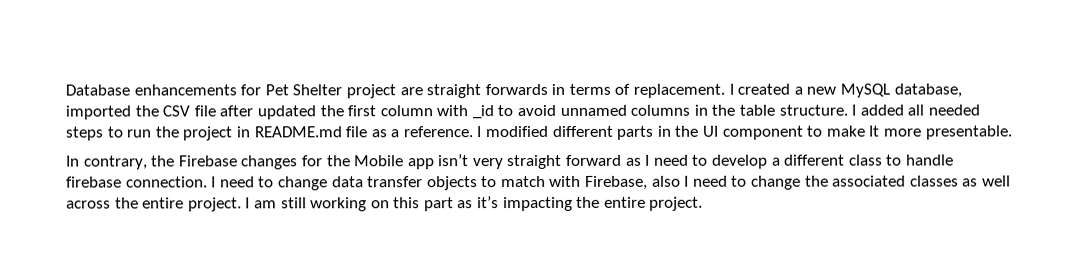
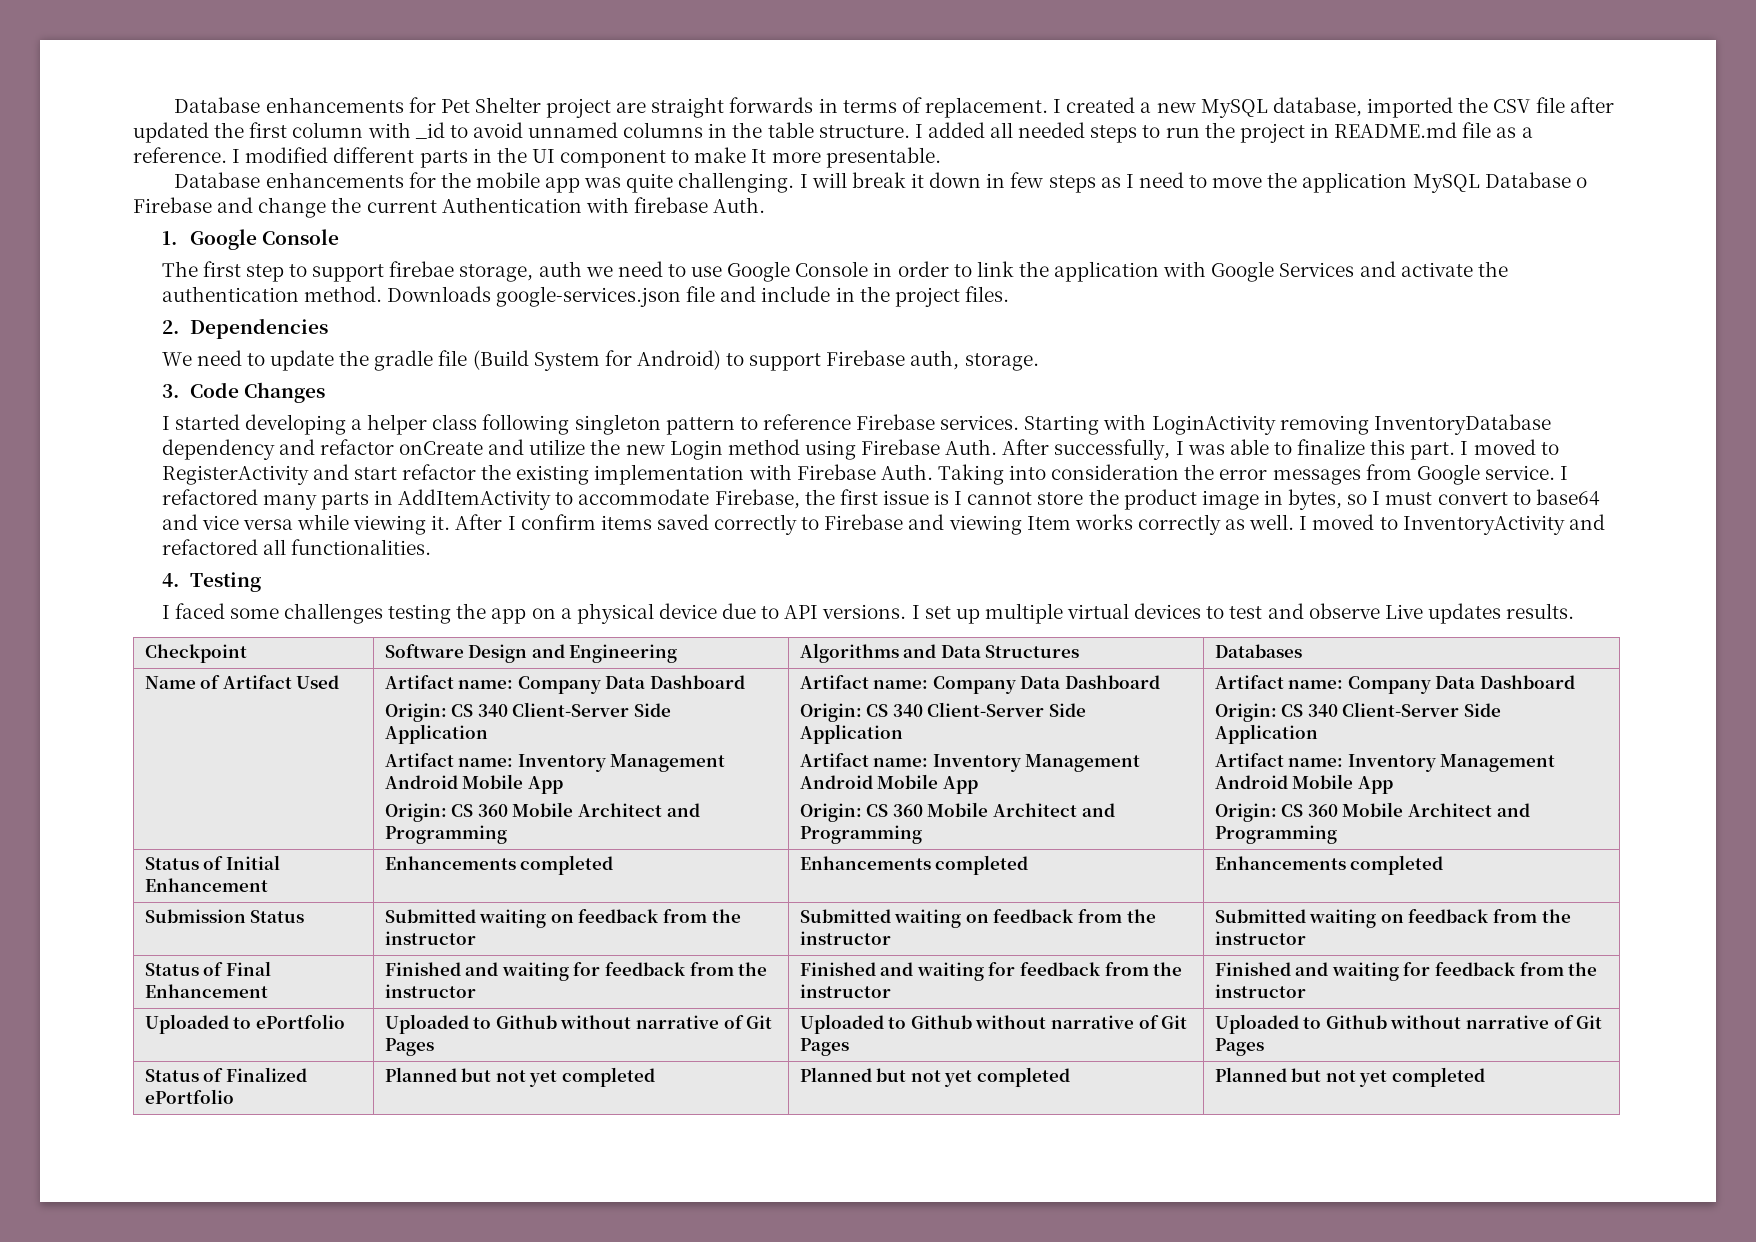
[66,154,954,170] [66,175,1011,191] [66,196,704,212] In contrary, the Firebase changes for the Mobile app isn’t very straight forward as I need to develop a different class to handle firebase connection. I need to change data transfer objects to match with Firebase, also I need to change the associated classes as well across the entire project. I am still working on this part as it’s impacting the entire project. -> [174,172,1587,193] [133,197,766,218] [161,229,340,250] [161,261,1508,282] [161,286,1009,307] [161,318,329,339] [161,350,1039,371] [161,382,326,403] [161,414,1551,435] [161,439,1559,460] [161,464,1569,485] [161,489,1600,510] [161,514,1605,535] [161,539,431,555] [161,572,262,592] [161,603,1575,624] [144,644,247,663] [384,644,678,663] [799,643,1080,663] [1214,644,1302,658] [144,675,340,689] [384,675,746,694] [384,702,672,722] [384,724,488,744] [384,753,726,772] [384,774,563,794] [384,802,700,822] [384,825,507,844] [799,675,1161,694] [799,702,1087,722] [799,724,903,744] [799,753,1141,772] [799,774,978,794] [799,802,1115,822] [799,825,922,844] [1214,675,1576,694] [1214,702,1502,722] [1214,724,1318,744] [1214,753,1556,772] [1214,774,1393,794] [1214,802,1530,822] [1214,825,1337,844] [144,855,280,870] [144,878,268,892] [384,855,614,875] [799,855,1029,875] [1214,855,1444,875] [144,909,305,923] [384,909,741,928] [384,931,476,945] [799,909,1156,928] [799,931,891,945] [1214,909,1571,928] [1214,931,1306,945] [144,961,271,976] [144,984,268,998] [384,962,768,981] [384,984,476,998] [799,962,1183,981] [799,984,891,998] [1214,962,1598,981] [1214,984,1306,998] [144,1014,345,1034] [384,1014,773,1034] [384,1038,434,1056] [799,1014,1188,1034] [799,1038,849,1056] [1214,1014,1603,1034] [1214,1038,1264,1056] [144,1067,307,1082] [144,1089,234,1104] [384,1067,656,1087] [799,1067,1071,1087] [1214,1067,1486,1087] Database enhancements for the mobile app was quite challenging. I will break it down in few steps as I need to move the application MySQL Database o Firebase and change the current Authentication with firebase Auth. // 1. Google Console // The first step to support firebae storage, auth we need to use Google Console in order to link the application with Google Services and activate the authentication method. Downloads google-services.json file and include in the project files. // 2. Dependencies // We need to update the gradle file (Build System for Android) to support Firebase auth, storage. // 3. Code Changes // I started developing a helper class following singleton pattern to reference Firebase services. Starting with LoginActivity removing InventoryDatabase dependency and refactor onCreate and utilize the new Login method using Firebase Auth. After successfully, I was able to finalize this part. I moved to RegisterActivity and start refactor the existing implementation with Firebase Auth. Taking into consideration the error messages from Google service. I refactored many parts in AddItemActivity to accommodate Firebase, the first issue is I cannot store the product image in bytes, so I must convert to base64 and vice versa while viewing it. After I confirm items saved correctly to Firebase and viewing Item works correctly as well. I moved to InventoryActivity and refactored all functionalities. // 4. Testing // I faced some challenges testing the app on a physical device due to API versions. I set up multiple virtual devices to test and observe Live updates results. // Checkpoint | Software Design and Engineering | Algorithms and Data Structures | Databases // Name of Artifact Used | Artifact name: Company Data Dashboard // Origin: CS 340 Client-Server Side Application // Artifact name: Inventory Management Android Mobile App // Origin: CS 360 Mobile Architect and Programming | Artifact name: Company Data Dashboard // Origin: CS 340 Client-Server Side Application // Artifact name: Inventory Management Android Mobile App // Origin: CS 360 Mobile Architect and Programming | Artifact name: Company Data Dashboard // Origin: CS 340 Client-Server Side Application // Artifact name: Inventory Management Android Mobile App // Origin: CS 360 Mobile Architect and Programming // Status of Initial Enhancement | Enhancements completed | Enhancements completed | Enhancements completed // Submission Status | Submitted waiting on feedback from the instructor | Submitted waiting on feedback from the instructor | Submitted waiting on feedback from the instructor // Status of Final Enhancement | Finished and waiting for feedback from the instructor | Finished and waiting for feedback from the instructor | Finished and waiting for feedback from the instructor // Uploaded to ePortfolio | Uploaded to Github without narrative of Git Pages | Uploaded to Github without narrative of Git Pages | Uploaded to Github without narrative of Git Pages // Status of Finalized ePortfolio | Planned but not yet completed | Planned but not yet completed | Planned but not yet completed

